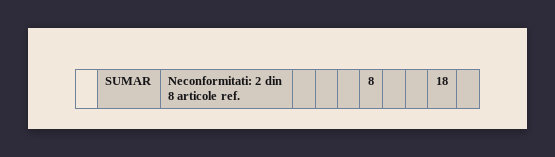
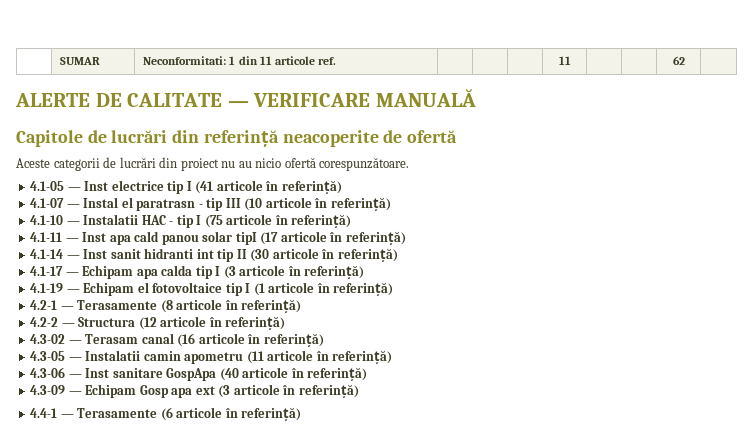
[255,76,282,85] [168,92,175,100] 2 din 8 -> [229,56,272,65] 1 din 11
[368,77,374,85] [436,77,448,85] 8 | | | 18 | -> [558,56,571,65] [672,56,685,65] [15,89,476,107] [16,130,458,147] [16,157,410,171] [30,180,342,194] [30,197,391,211] [30,214,352,228] [30,231,406,245] [30,248,398,262] [30,265,365,279] [30,282,394,296] [30,299,302,313] [30,316,286,330] [30,333,324,347] [30,350,393,364] [30,367,368,381] [30,384,359,398] [30,407,302,421] 11 | | | 62 | // ALERTE DE CALITATE — VERIFICARE MANUALĂ // Capitole de lucrări din referință neacoperite de ofertă // Aceste categorii de lucrări din proiect nu au nicio ofertă corespunzătoare. // 4.1-05 — Inst electrice tip I (41 articole în referință) // 4.1-07 — Instal el paratrasn - tip III (10 articole în referință) // 4.1-10 — Instalatii HAC - tip I (75 articole în referință) // 4.1-11 — Inst apa cald panou solar tipI (17 articole în referință) // 4.1-14 — Inst sanit hidranti int tip II (30 articole în referință) // 4.1-17 — Echipam apa calda tip I (3 articole în referință) // 4.1-19 — Echipam el fotovoltaice tip I (1 articole în referință) // 4.2-1 — Terasamente (8 articole în referință) // 4.2-2 — Structura (12 articole în referință) // 4.3-02 — Terasam canal (16 articole în referință) // 4.3-05 — Instalatii camin apometru (11 articole în referință) // 4.3-06 — Inst sanitare GospApa (40 articole în referință) // 4.3-09 — Echipam Gosp apa ext (3 articole în referință) // 4.4-1 — Terasamente (6 articole în referință)

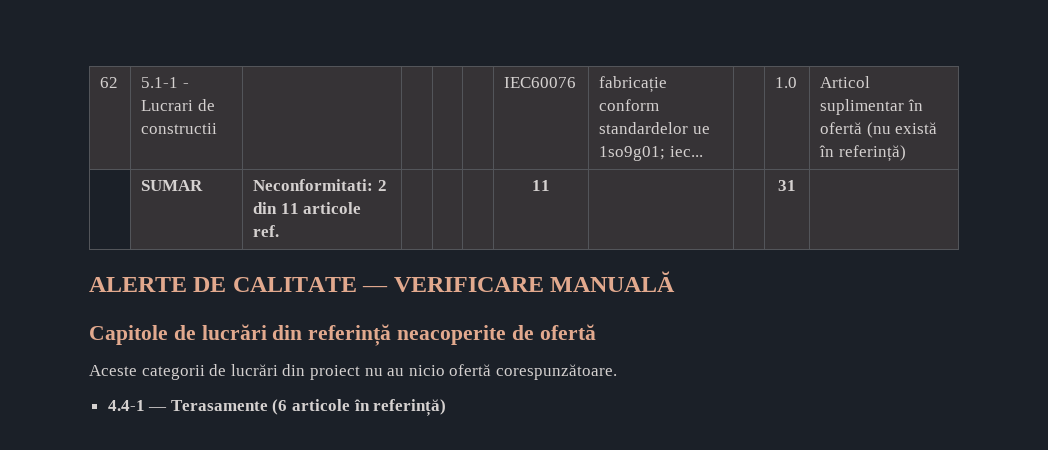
(60, 61) none -> [100,77,119,88] [141,77,189,88] [141,99,215,111] [141,123,218,134] [504,77,577,88] [599,76,668,93] [599,99,660,111] [599,122,710,134] [599,146,703,161] [775,77,798,88] [820,76,871,88] [820,99,923,115] [820,122,938,138] [819,145,906,162] 62 | 5.1-1 - Lucrari de constructii | | | | | IEC60076 | fabricație conform standardelor ue 1so9g01; iec... | | 1.0 | Articol suplimentar în ofertă (nu există în referință) //
[229,56,236,65] 1 -> [377,180,387,191] 2
[672,56,685,65] 62 -> [778,180,796,191] 31
[30,180,342,194] [30,197,391,211] [30,214,352,228] [30,231,406,245] [30,248,398,262] [30,265,365,279] [30,282,394,296] [30,299,302,313] [30,316,286,330] [30,333,324,347] [30,350,393,364] [30,367,368,381] [30,384,359,398] // 4.1-05 — Inst electrice tip I (41 articole în referință) // 4.1-07 — Instal el paratrasn - tip III (10 articole în referință) // 4.1-10 — Instalatii HAC - tip I (75 articole în referință) // 4.1-11 — Inst apa cald panou solar tipI (17 articole în referință) // 4.1-14 — Inst sanit hidranti int tip II (30 articole în referință) // 4.1-17 — Echipam apa calda tip I (3 articole în referință) // 4.1-19 — Echipam el fotovoltaice tip I (1 articole în referință) // 4.2-1 — Terasamente (8 articole în referință) // 4.2-2 — Structura (12 articole în referință) // 4.3-02 — Terasam canal (16 articole în referință) // 4.3-05 — Instalatii camin apometru (11 articole în referință) // 4.3-06 — Inst sanitare GospApa (40 articole în referință) // 4.3-09 — Echipam Gosp apa ext (3 articole în referință) -> (617, 372) none

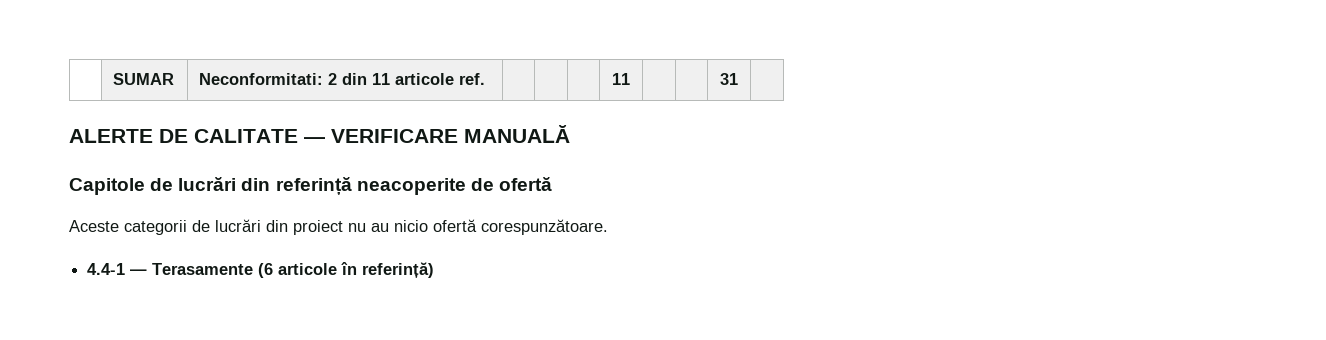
[100,77,119,88] [141,77,189,88] [141,99,215,111] [141,123,218,134] [504,77,577,88] [599,76,668,93] [599,99,660,111] [599,122,710,134] [599,146,703,161] [775,77,798,88] [820,76,871,88] [820,99,923,115] [820,122,938,138] [819,145,906,162] 62 | 5.1-1 - Lucrari de constructii | | | | | IEC60076 | fabricație conform standardelor ue 1so9g01; iec... | | 1.0 | Articol suplimentar în ofertă (nu există în referință) // -> (113, 79) none

